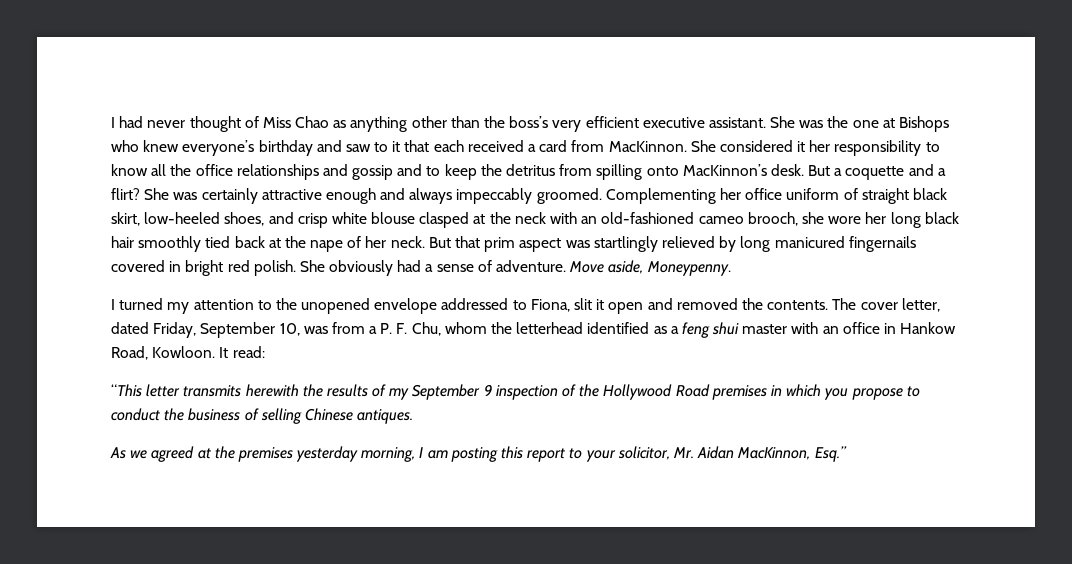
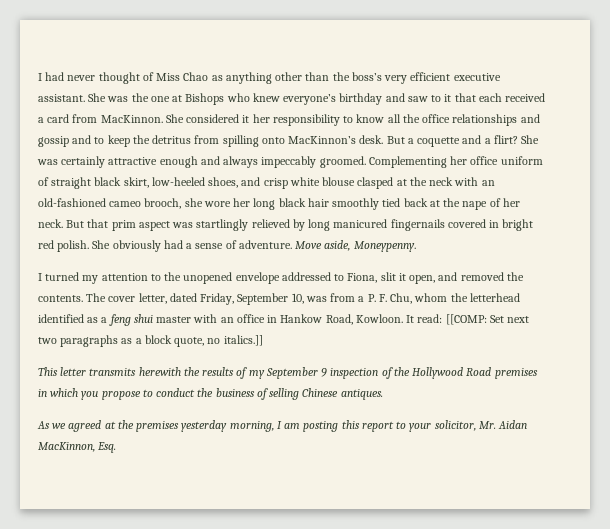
[608,302,644,314] open -> [409,275,436,284] open,
[111,384,142,397] // “This -> [445,314,530,325] [38,335,263,347] [38,367,58,376] [[COMP: Set next two paragraphs as a block quote, no italics.]] // This
[814,446,847,462] Esq.” -> [97,442,117,453] Esq.

